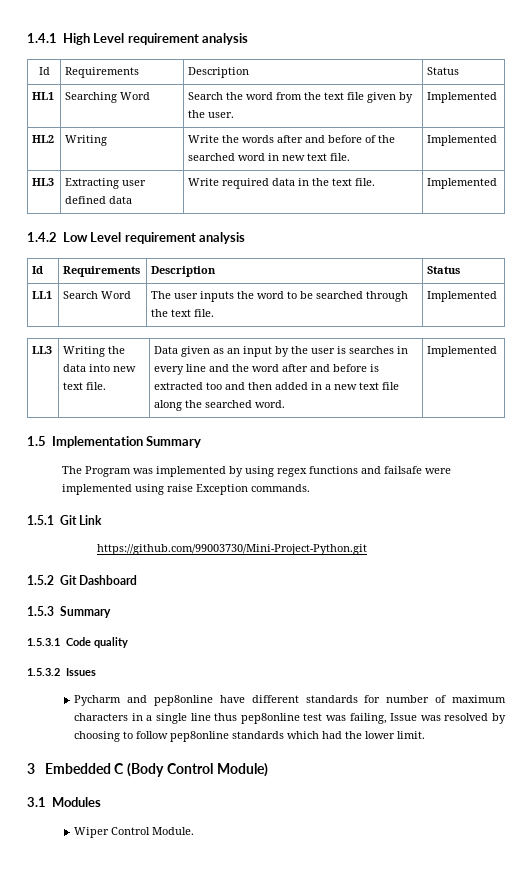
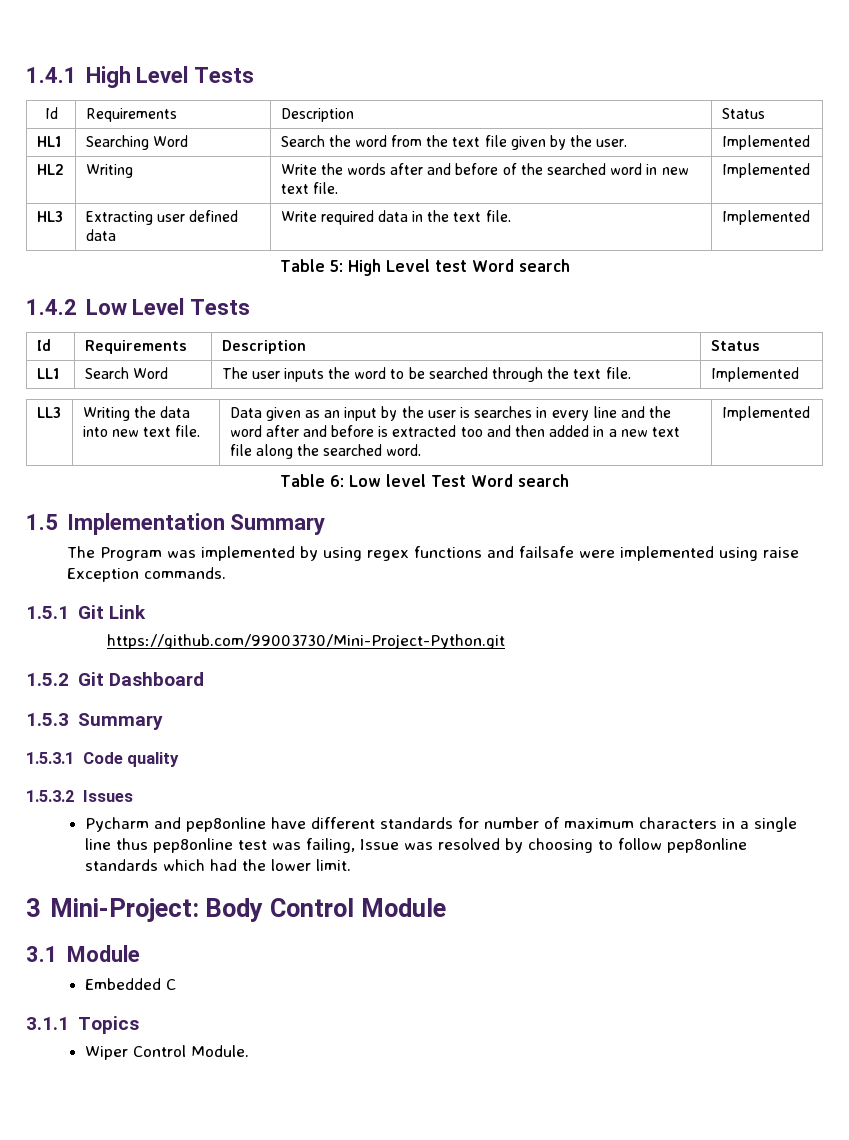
[127,33,249,45] requirement analysis -> [194,67,255,83] Tests
(498, 183) none -> [279,259,570,276] // Table 5: High Level test Word search
[124,232,246,244] requirement analysis -> [190,299,251,315] Tests
(498, 351) none -> [279,474,570,487] // Table 6: Low level Test Word search
[44,763,268,777] [27,797,101,807] Embedded C (Body Control Module) // 3.1 Modules -> [49,898,447,922] [26,945,140,962] [85,978,177,990] [26,1016,139,1034] Mini-Project: Body Control Module // 3.1 Module // Embedded C // 3.1.1 Topics

